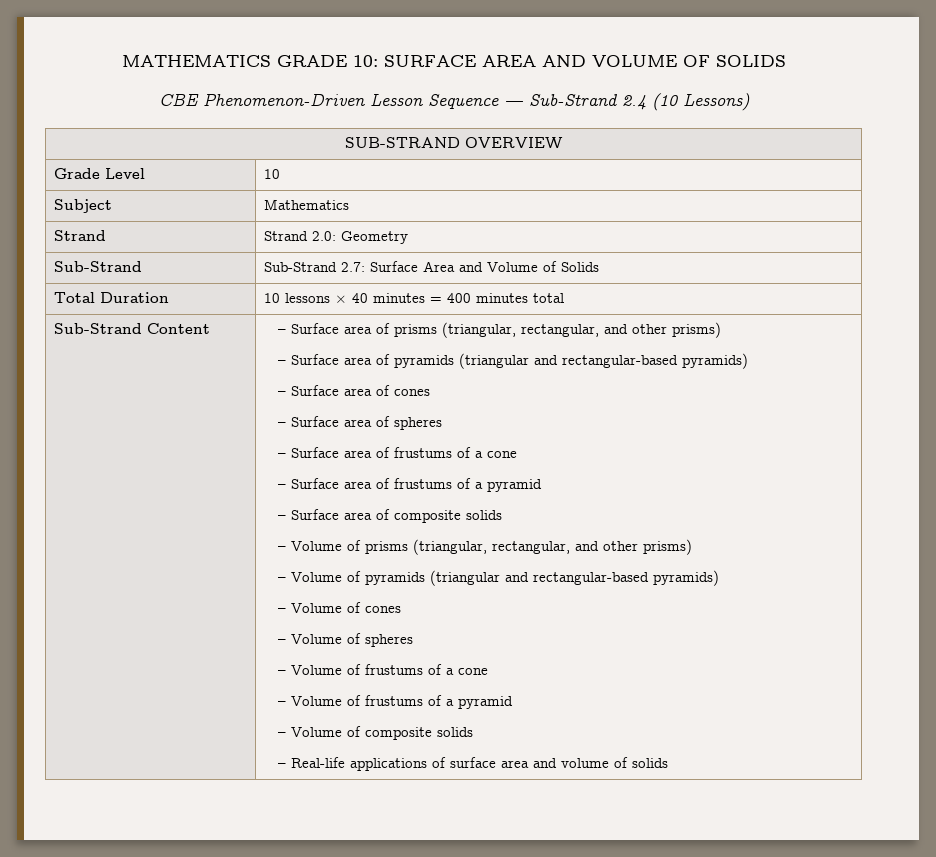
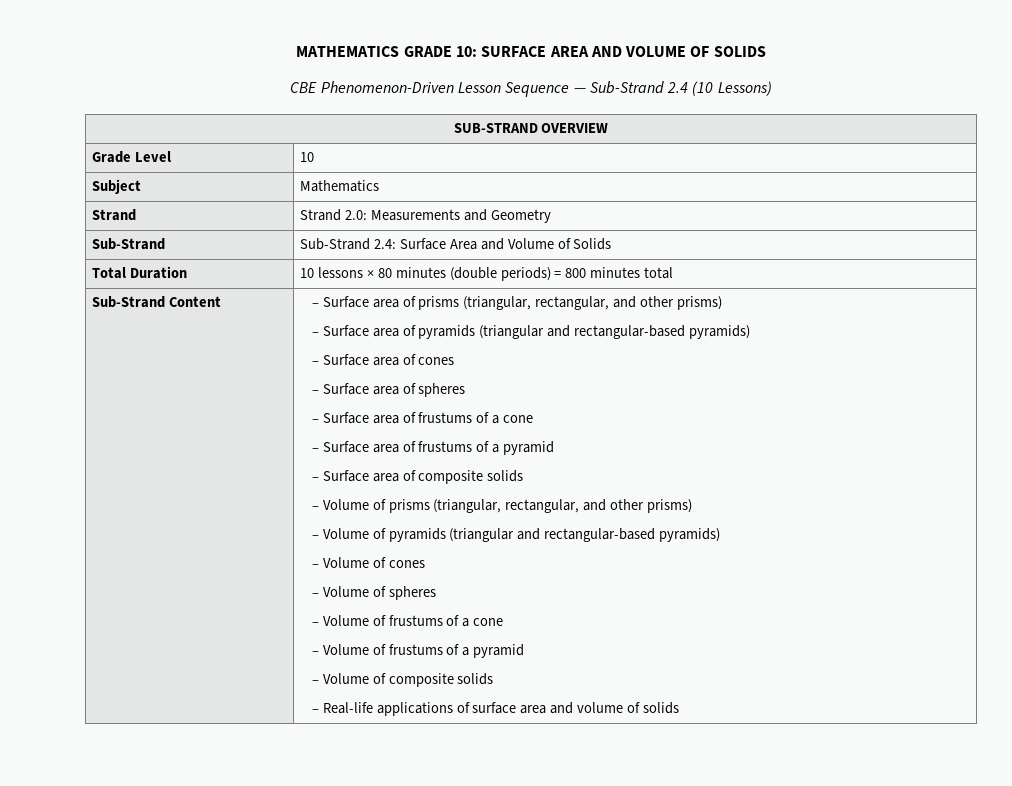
(337, 236) none -> [370,209,487,221] Measurements and
[341,262,366,272] 2.7: -> [373,239,396,249] 2.4:
[352,293,472,303] 40 minutes = 400 -> [377,267,587,281] 80 minutes (double periods) = 800

